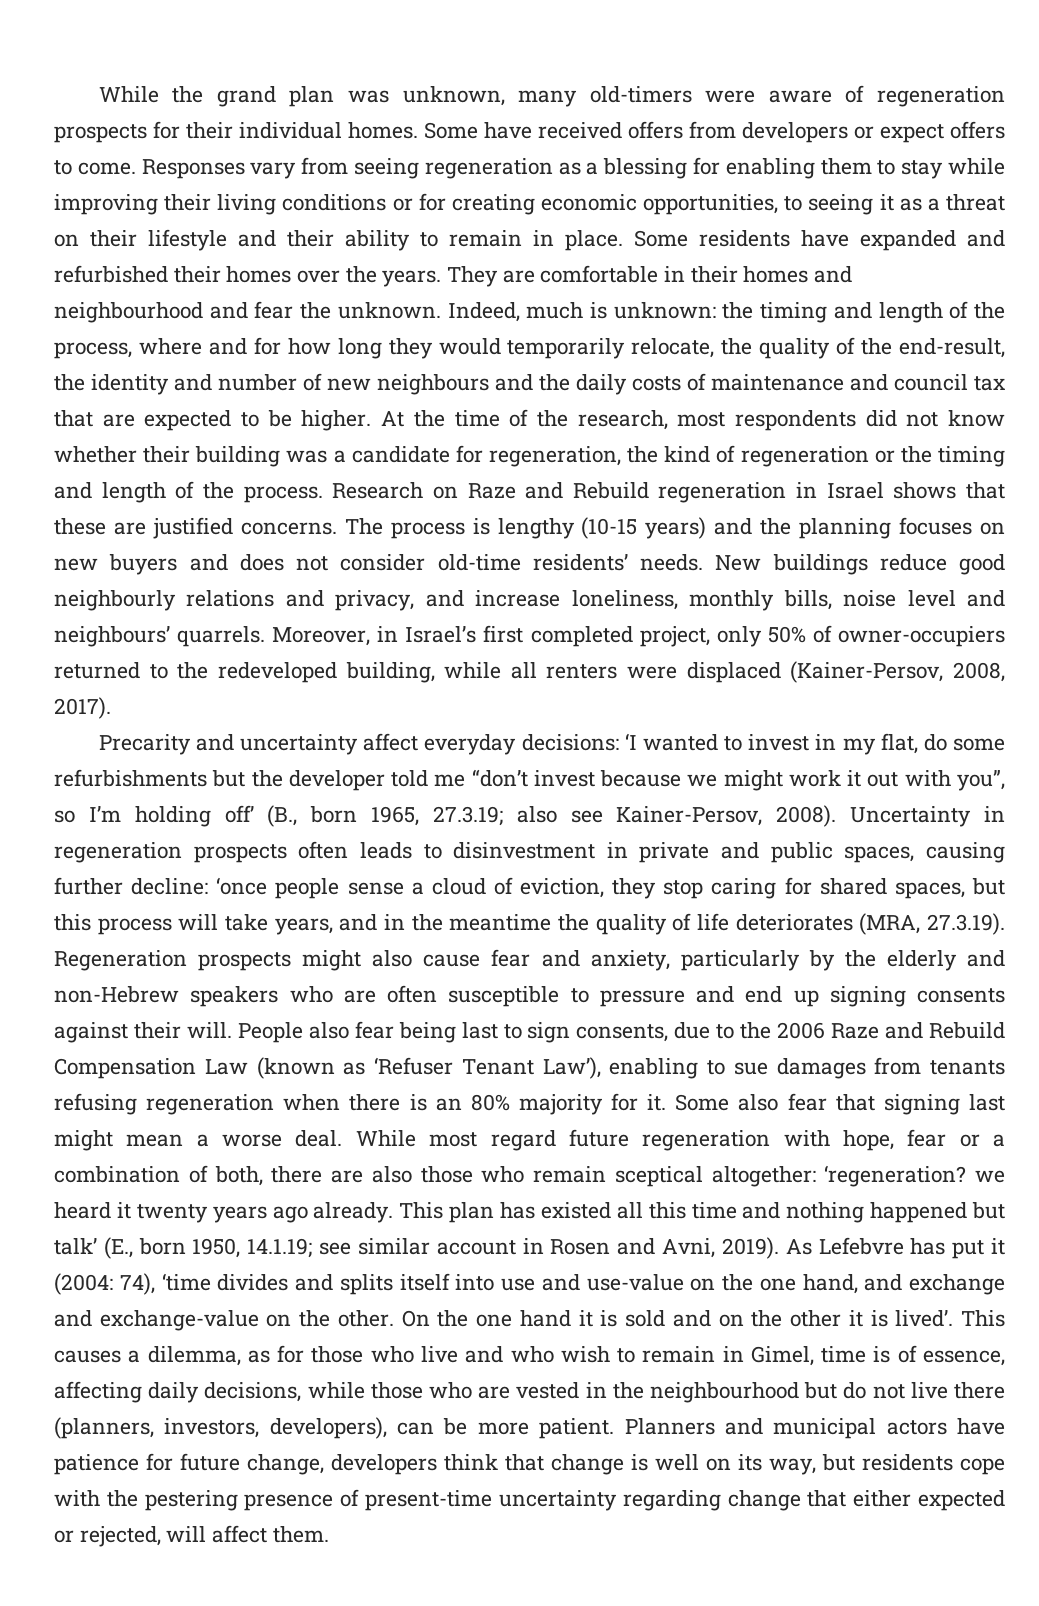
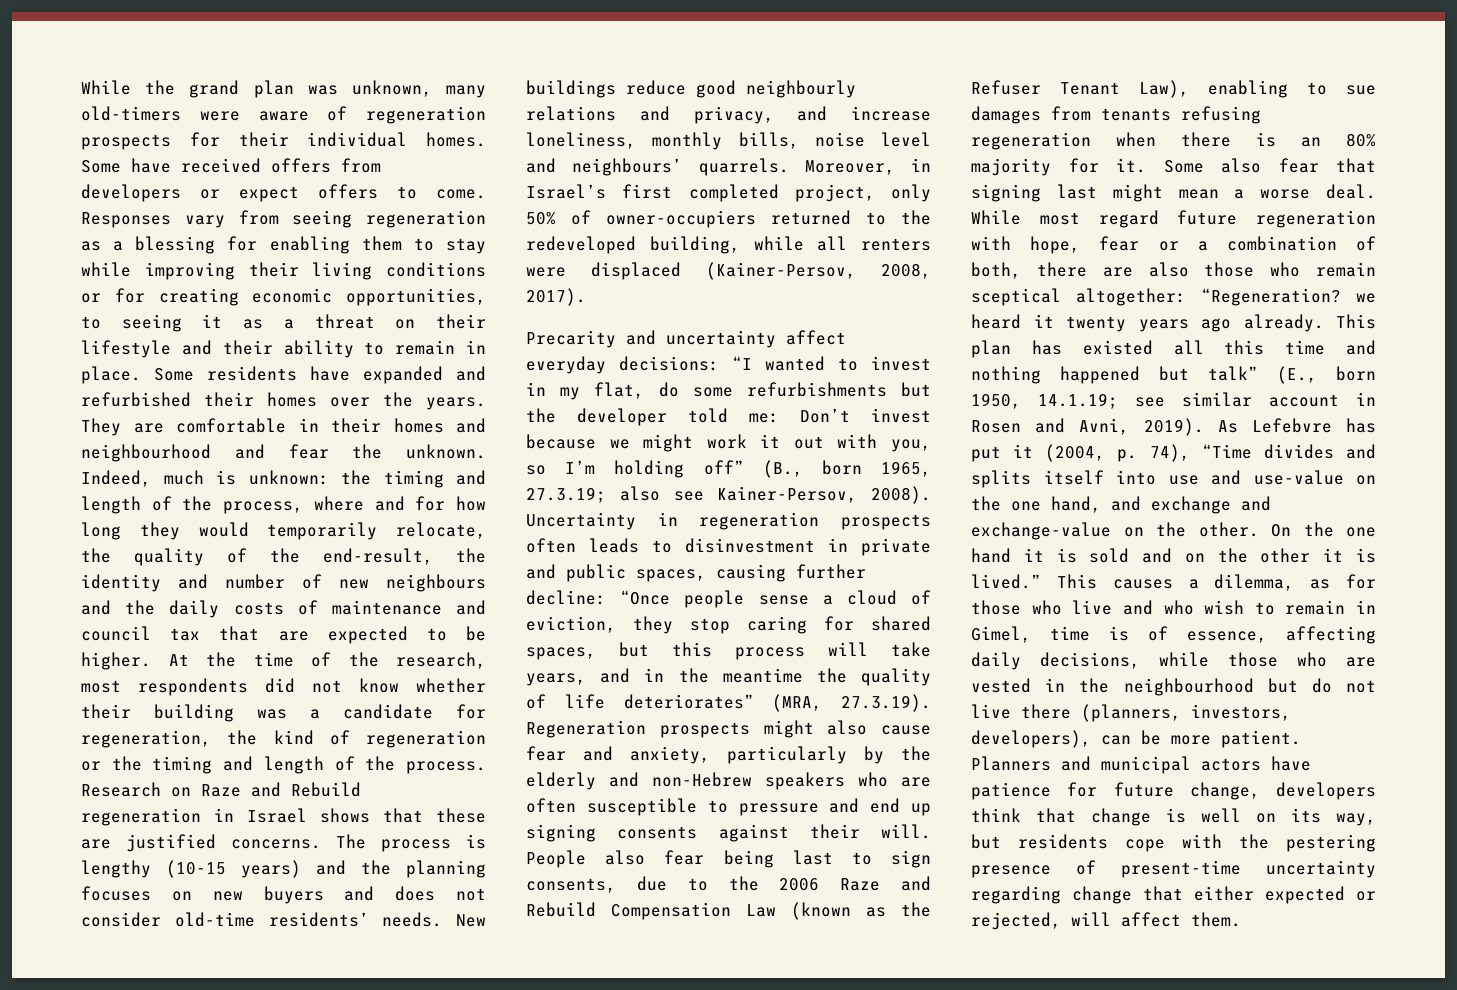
[624,733,637,750] ‘I -> [732,356,752,370] “I
[434,769,528,787] me “don’t -> [749,408,850,423] me: Don’t
[956,770,1005,791] you”, -> [891,439,931,452] you,
[224,805,254,823] off’ -> [703,460,744,475] off”
[216,877,268,895] ‘once -> [620,590,671,605] “Once
[735,914,853,931] deteriorates -> [623,694,754,709] deteriorates”
[374,1057,601,1079] ‘Refuser Tenant Law’), -> [901,902,931,917] [971,80,1189,98] the Refuser Tenant Law),
[824,1165,967,1187] ‘regeneration? -> [1201,288,1341,306] “Regeneration?
[54,1238,97,1255] talk’ -> [1208,366,1258,381] talk”
[54,1273,211,1295] (2004: 74), ‘time -> [1045,444,1252,462] (2004, p. 74), “Time
[895,1310,954,1327] lived’. -> [971,574,1041,589] lived.”

